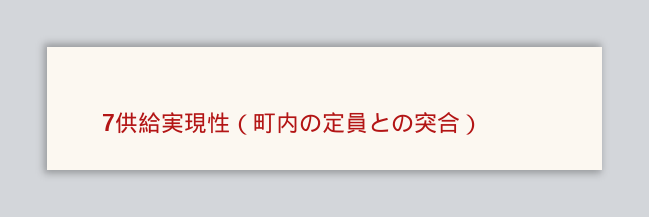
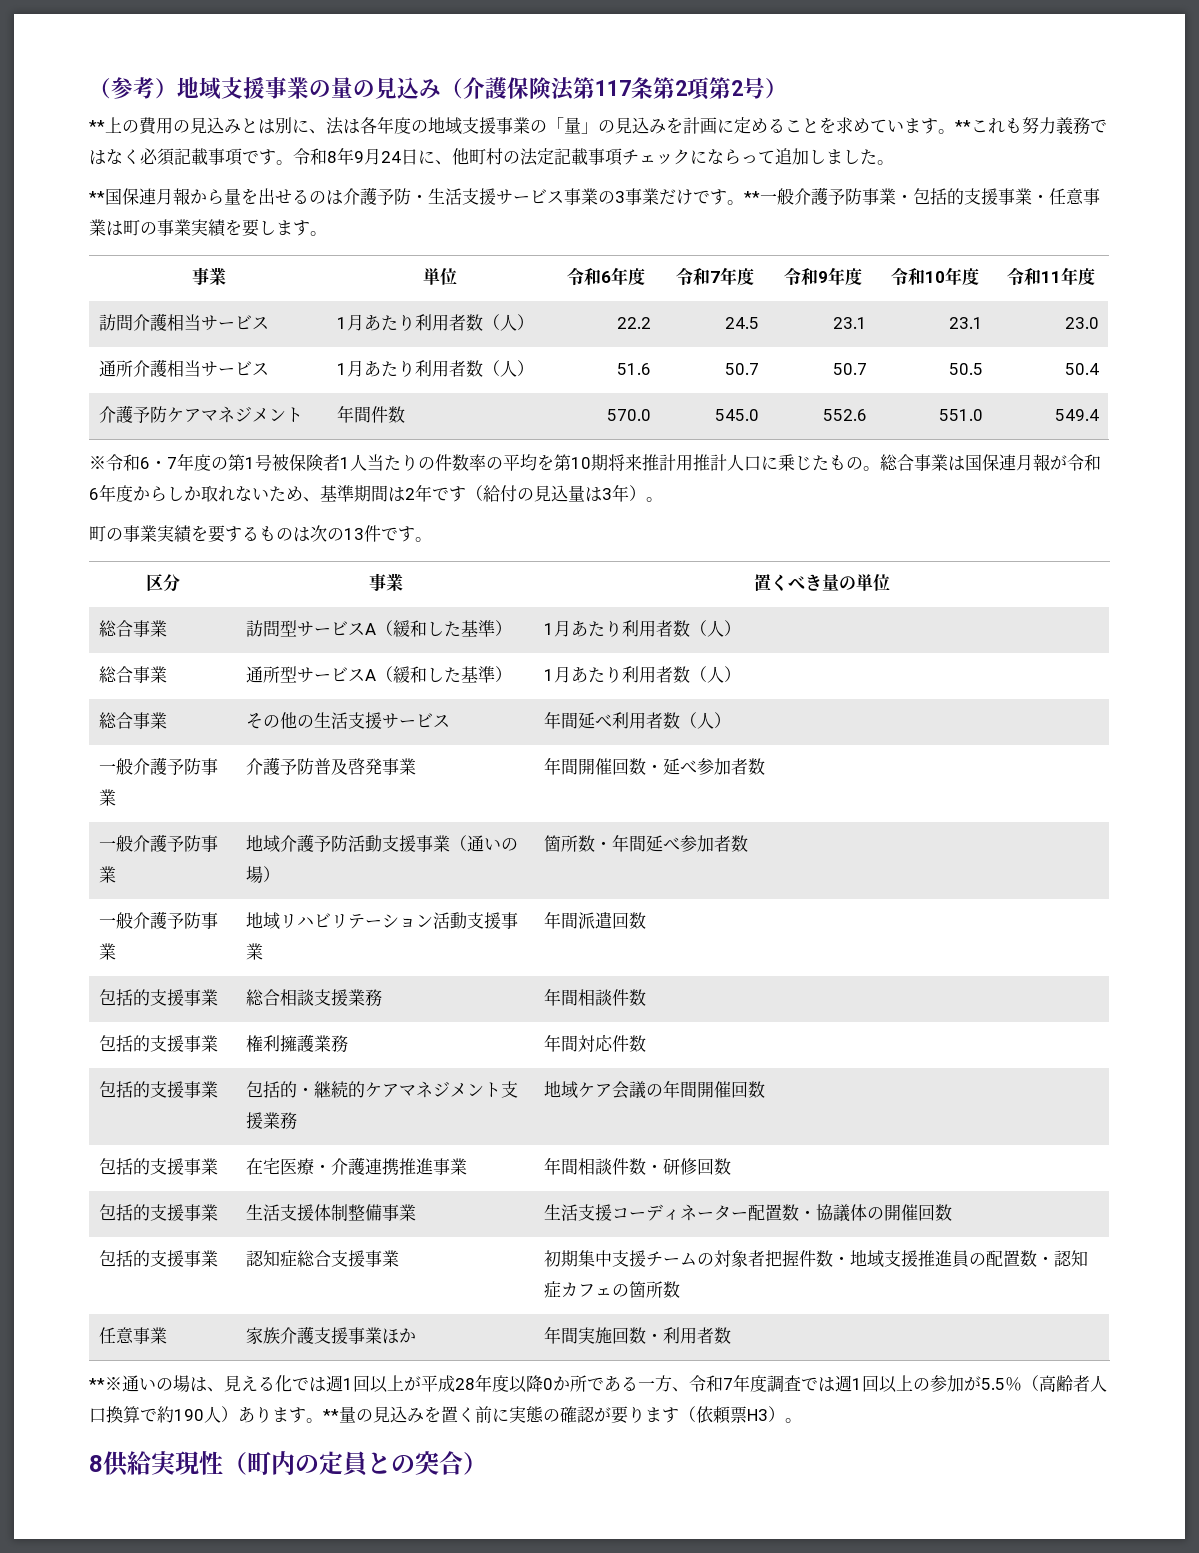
[102,114,115,131] 7 -> [89,77,787,101] [89,116,1107,135] [89,147,894,166] [89,187,1100,205] [89,219,327,237] [191,267,226,285] [422,268,457,285] [567,267,645,286] [675,267,754,286] [783,267,862,286] [890,267,979,286] [1006,267,1095,286] [98,313,269,331] [336,314,534,331] [617,317,652,329] [725,317,760,329] [833,317,868,329] [949,317,984,329] [1065,317,1100,329] [98,359,269,377] [336,360,534,377] [617,363,652,375] [725,363,760,375] [833,363,868,375] [949,363,984,375] [1065,363,1100,375] [98,405,303,423] [336,405,405,423] [607,409,652,421] [715,409,760,421] [823,409,868,421] [939,409,984,421] [1055,409,1100,421] [89,453,1101,471] [89,484,663,502] [89,525,432,543] [146,574,180,592] [368,573,403,591] [754,574,890,591] [98,620,167,637] [245,620,512,637] [543,620,741,637] [98,666,167,683] [245,666,512,683] [543,666,741,683] [98,712,167,729] [245,712,450,729] [543,711,731,729] [98,757,218,775] [98,789,116,806] [245,757,416,775] [543,757,765,775] [98,834,218,852] [98,866,116,883] [245,834,518,853] [245,866,280,883] [543,834,748,852] [98,911,218,929] [98,943,116,960] [245,912,518,930] [245,943,263,960] [543,911,646,929] [98,989,218,1006] [245,989,382,1006] [543,988,646,1006] [98,1035,218,1052] [245,1034,348,1052] [543,1034,646,1052] [98,1081,218,1098] [245,1081,518,1098] [245,1112,297,1129] [543,1080,765,1099] [98,1158,218,1175] [245,1157,467,1175] [543,1157,731,1175] [98,1204,218,1221] [245,1204,416,1221] [543,1204,952,1222] [98,1250,218,1267] [245,1250,399,1267] [543,1250,1088,1268] [543,1281,680,1298] [98,1327,167,1344] [245,1326,416,1345] [543,1326,731,1344] [89,1374,1107,1393] [89,1406,802,1424] [89,1455,103,1472] （参考）地域支援事業の量の見込み（介護保険法第117条第2項第2号） // **上の費用の見込みとは別に、法は各年度の地域支援事業の「量」の見込みを計画に定めることを求めています。**これも努力義務ではなく必須記載事項です。令和8年9月24日に、他町村の法定記載事項チェックにならって追加しました。 // **国保連月報から量を出せるのは介護予防・生活支援サービス事業の3事業だけです。**一般介護予防事業・包括的支援事業・任意事業は町の事業実績を要します。 // 事業 | 単位 | 令和6年度 | 令和7年度 | 令和9年度 | 令和10年度 | 令和11年度 // 訪問介護相当サービス | 1月あたり利用者数（人） | 22.2 | 24.5 | 23.1 | 23.1 | 23.0 // 通所介護相当サービス | 1月あたり利用者数（人） | 51.6 | 50.7 | 50.7 | 50.5 | 50.4 // 介護予防ケアマネジメント | 年間件数 | 570.0 | 545.0 | 552.6 | 551.0 | 549.4 // ※令和6・7年度の第1号被保険者1人当たりの件数率の平均を第10期将来推計用推計人口に乗じたもの。総合事業は国保連月報が令和6年度からしか取れないため、基準期間は2年です（給付の見込量は3年）。 // 町の事業実績を要するものは次の13件です。 // 区分 | 事業 | 置くべき量の単位 // 総合事業 | 訪問型サービスA（緩和した基準） | 1月あたり利用者数（人） // 総合事業 | 通所型サービスA（緩和した基準） | 1月あたり利用者数（人） // 総合事業 | その他の生活支援サービス | 年間延べ利用者数（人） // 一般介護予防事業 | 介護予防普及啓発事業 | 年間開催回数・延べ参加者数 // 一般介護予防事業 | 地域介護予防活動支援事業（通いの場） | 箇所数・年間延べ参加者数 // 一般介護予防事業 | 地域リハビリテーション活動支援事業 | 年間派遣回数 // 包括的支援事業 | 総合相談支援業務 | 年間相談件数 // 包括的支援事業 | 権利擁護業務 | 年間対応件数 // 包括的支援事業 | 包括的・継続的ケアマネジメント支援業務 | 地域ケア会議の年間開催回数 // 包括的支援事業 | 在宅医療・介護連携推進事業 | 年間相談件数・研修回数 // 包括的支援事業 | 生活支援体制整備事業 | 生活支援コーディネーター配置数・協議体の開催回数 // 包括的支援事業 | 認知症総合支援事業 | 初期集中支援チームの対象者把握件数・地域支援推進員の配置数・認知症カフェの箇所数 // 任意事業 | 家族介護支援事業ほか | 年間実施回数・利用者数 // **※通いの場は、見える化では週1回以上が平成28年度以降0か所である一方、令和7年度調査では週1回以上の参加が5.5％（高齢者人口換算で約190人）あります。**量の見込みを置く前に実態の確認が要ります（依頼票H3）。 // 8

